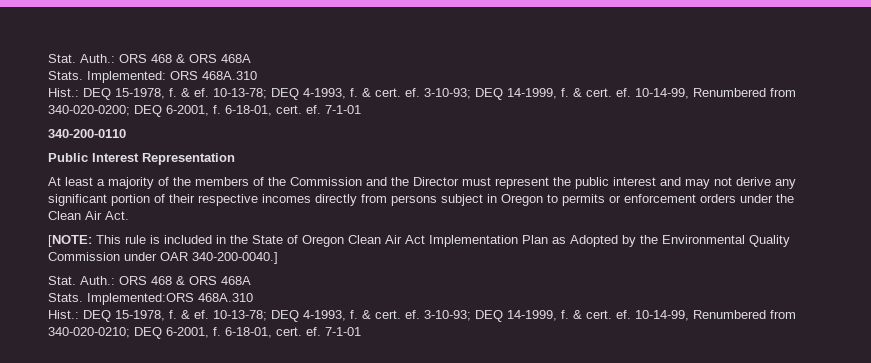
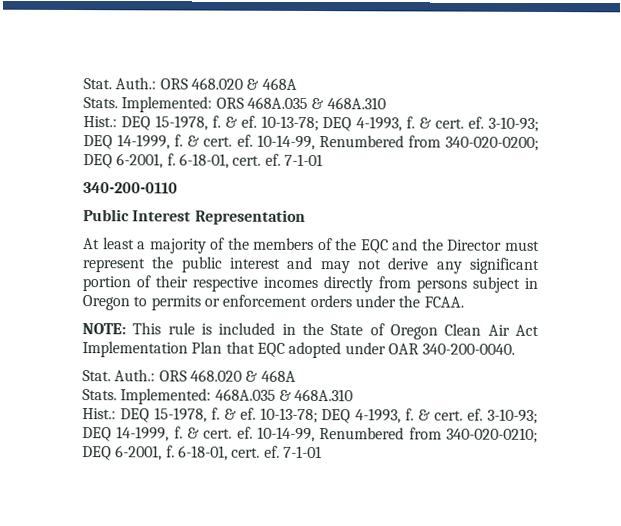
[48,54,217,63] Stat. Auth.: ORS 468 & ORS -> [83,77,260,90] Stat. Auth.: ORS 468.020 &
(198, 75) none -> [246,96,325,110] 468A.035 &
[290,177,362,186] Commission -> [360,239,389,254] EQC
[48,211,129,220] [48,235,92,247] Clean Air Act. // [NOTE: -> [423,296,464,308] [82,323,126,335] FCAA. // NOTE:
[552,235,790,247] [48,252,120,261] as Adopted by the Environmental Quality Commission -> [225,341,342,359] that EQC adopted
[192,252,278,264] [48,276,251,285] [48,293,194,305] 340-200-0040.] // Stat. Auth.: ORS 468 & ORS 468A // Stats. Implemented:ORS -> [422,343,516,355] [82,369,296,382] [82,388,292,405] 340-200-0040. // Stat. Auth.: ORS 468.020 & 468A // Stats. Implemented: 468A.035 &

